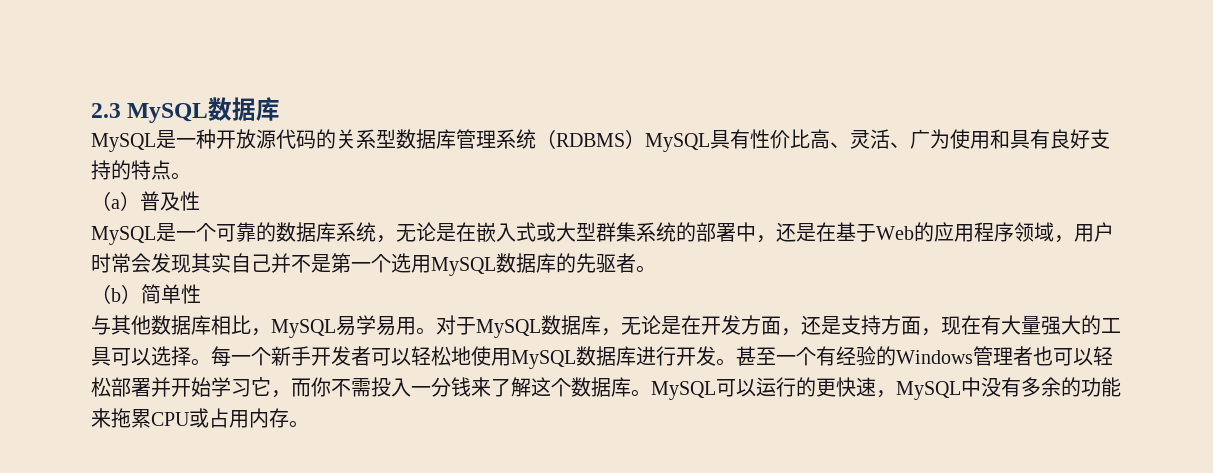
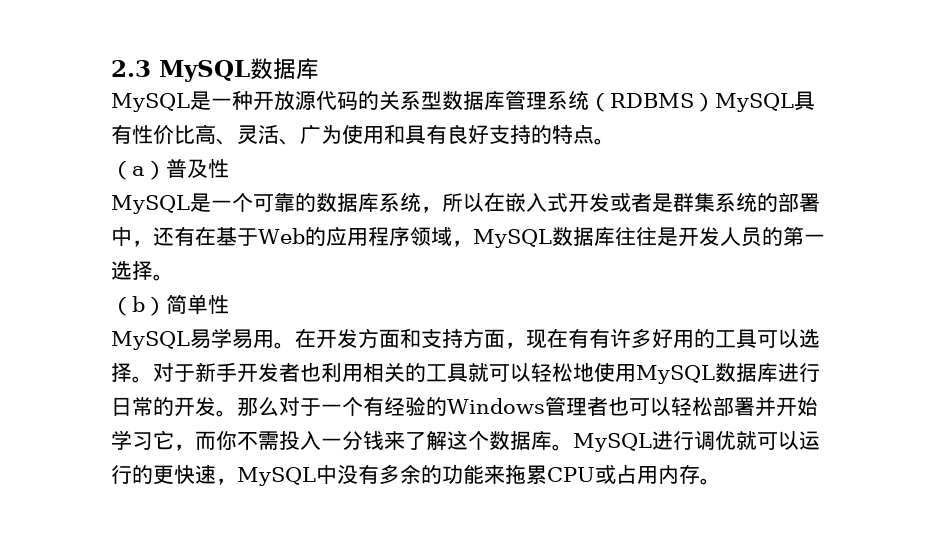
[396,222,456,242] 无论是 -> [442,193,484,212] 所以
[536,222,596,242] 或大型 -> [568,192,673,213] 开发或者是
[796,223,816,242] 是 -> [174,226,195,246] 有
[1074,222,1114,242] [91,253,656,276] [91,284,201,304] [91,315,681,338] 用户时常会发现其实自己并不是第一个选用MySQL数据库的先驱者。 // （b）简单性 // 与其他数据库相比，MySQL易学易用。对于MySQL数据库，无论是 -> [472,226,825,248] [111,261,174,281] [111,294,229,316] [111,328,295,350] MySQL数据库往往是开发人员的第一选择。 // （b）简单性 // MySQL易学易用。
[781,315,841,336] ，还是 -> [400,328,421,348] 和
[1001,315,1081,335] 大量强大 -> [589,328,694,348] 有许多好用
[211,346,271,367] 每一个 -> [153,363,195,382] 对于
(371, 356) none -> [300,362,489,383] 也利用相关的工具就
[676,346,776,366] 开发。甚至 -> [111,397,321,417] 日常的开发。那么对于
(716, 390) none -> [652,431,757,450] 进行调优就

